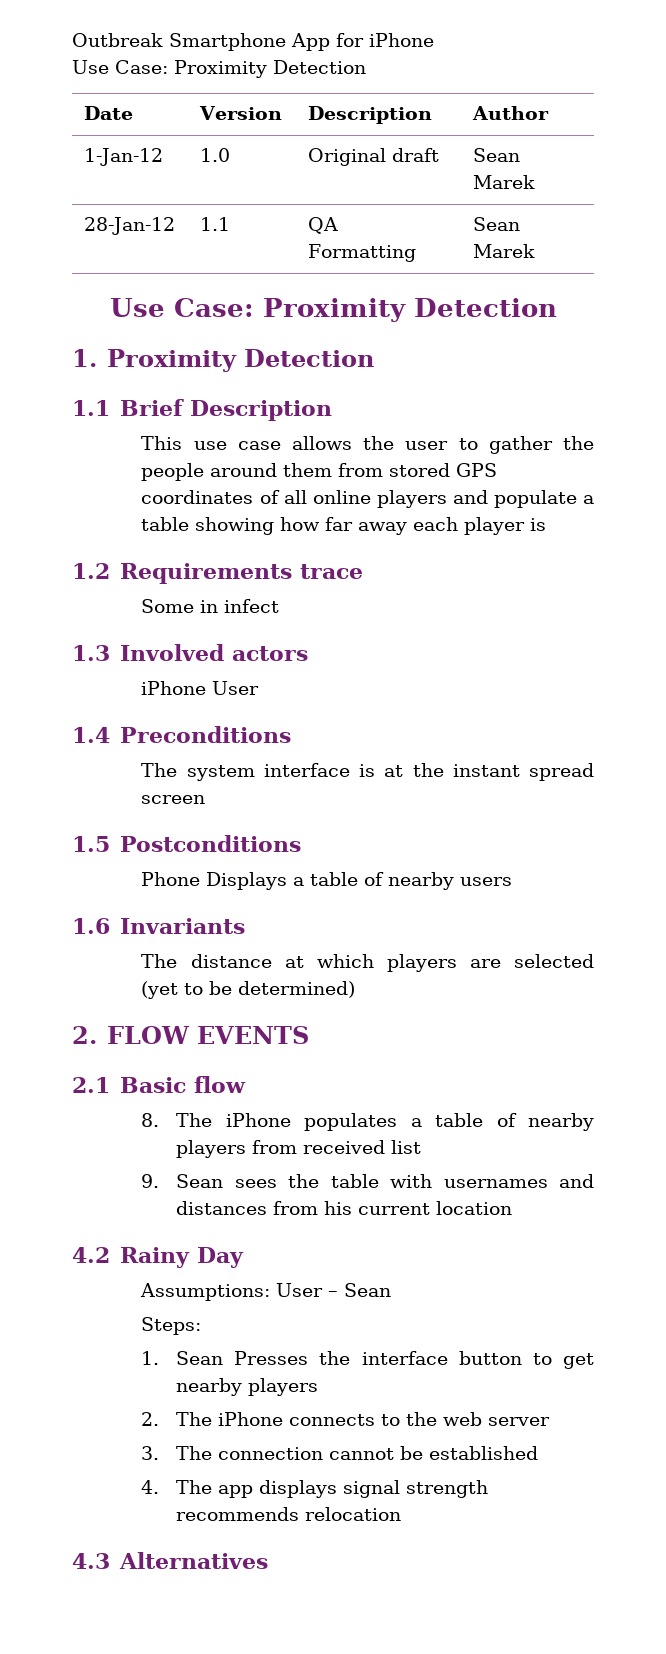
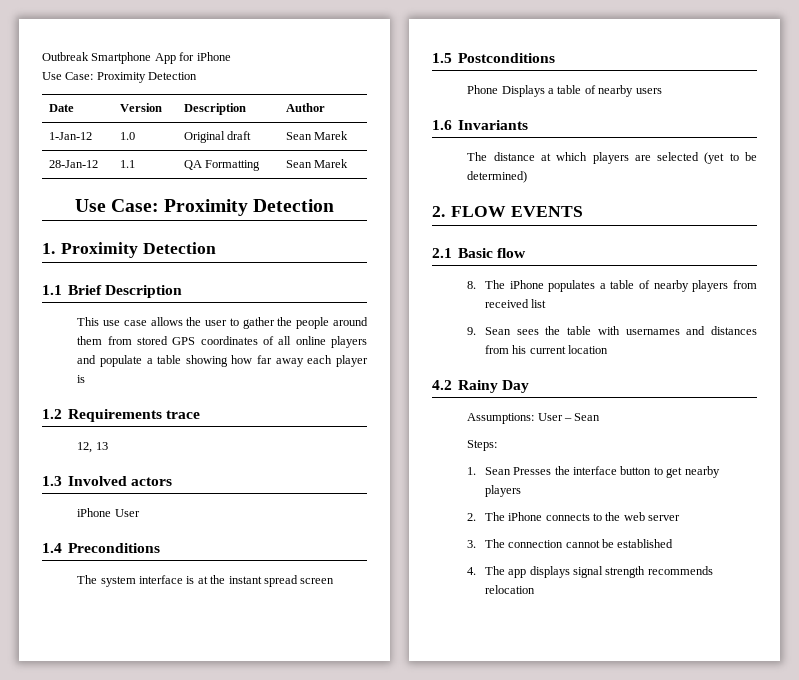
[141,599,280,613] Some in infect -> [77,442,108,453] 12, 13
[72,1552,268,1569] // 4.3 Alternatives -> (535, 589) none

